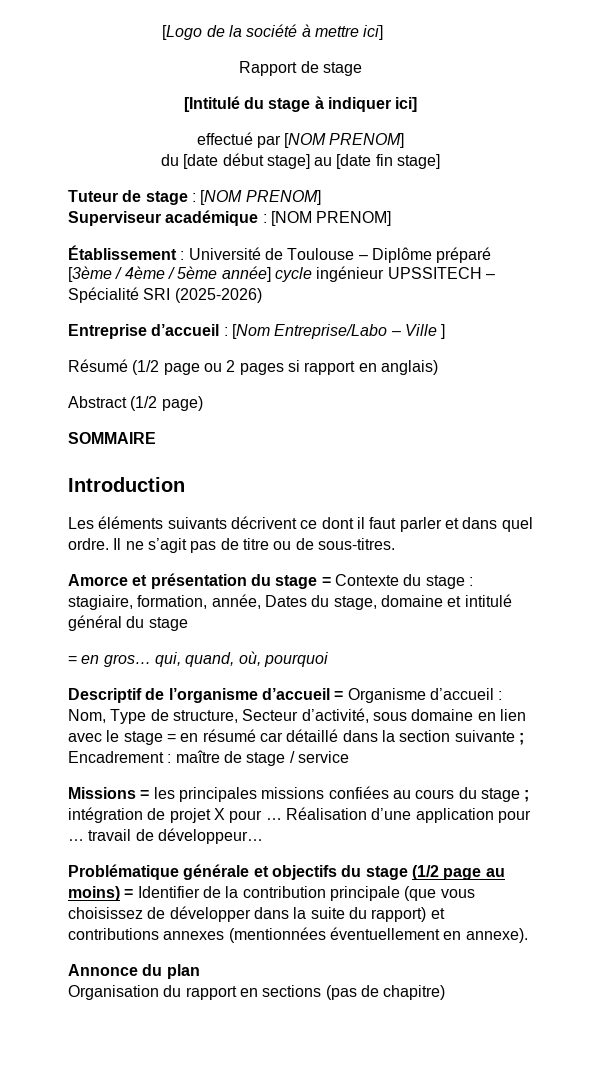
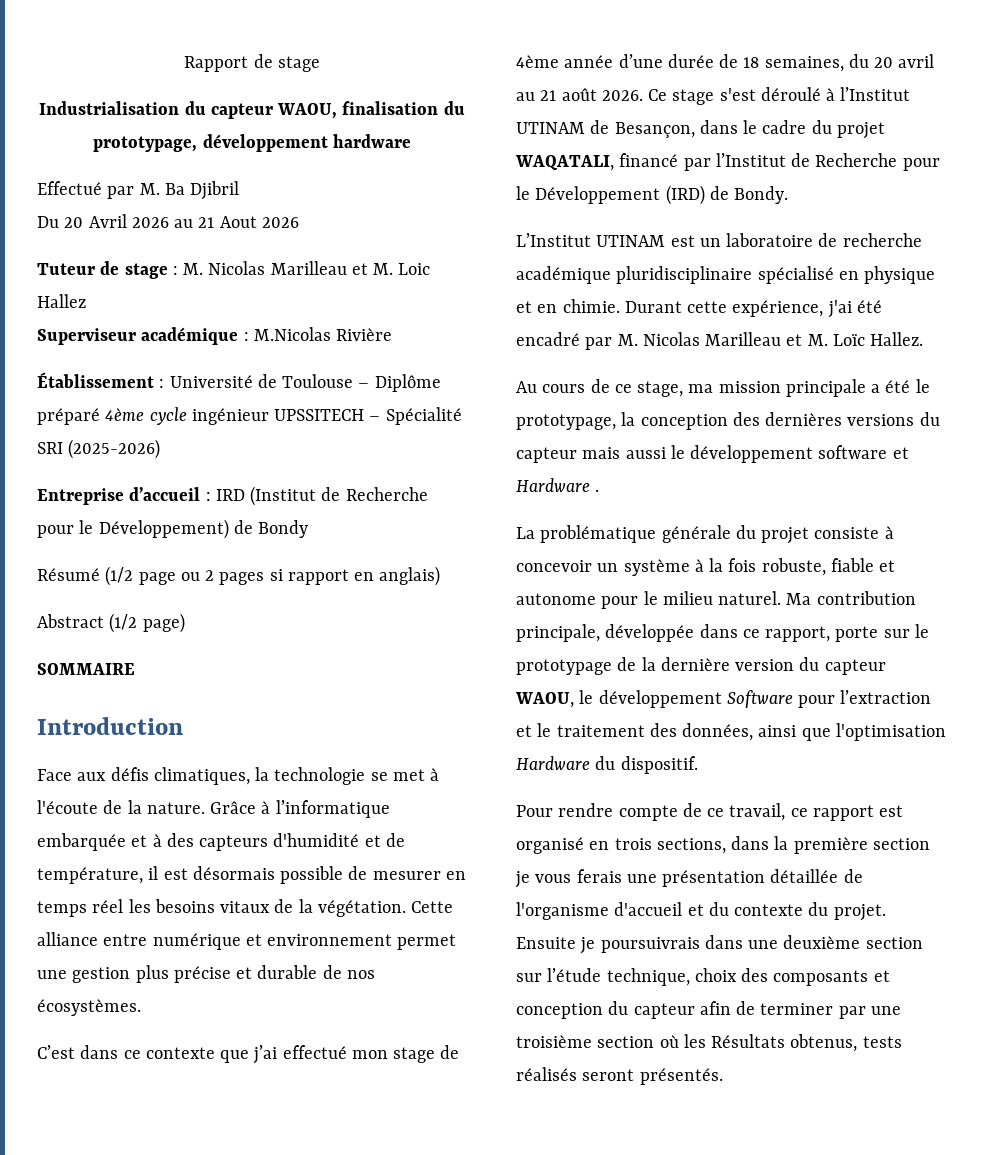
[162,24,384,40] [239,61,362,76] [183,96,418,112] [196,132,405,148] [160,153,441,169] [68,190,321,205] [Logo de la société à mettre ici] // Rapport de stage // [Intitulé du stage à indiquer ici] // effectué par [NOM PRENOM] // du [date début stage] au [date fin stage] // Tuteur de stage : [NOM PRENOM] -> [184,54,320,72] [39,101,465,119] [93,134,411,152] [37,181,240,200] [37,214,299,228] [37,261,431,279] [37,294,86,308] Rapport de stage // Industrialisation du capteur WAOU, finalisation du prototypage, développement hardware // Effectué par M. Ba Djibril // Du 20 Avril 2026 au 21 Aout 2026 // Tuteur de stage : M. Nicolas Marilleau et M. Loic Hallez
[270,211,392,226] [NOM PRENOM] -> [253,327,393,341] M.Nicolas Rivière
[68,266,271,282] [3ème / 4ème / 5ème année] -> [105,408,145,421] 4ème
[231,324,446,339] [Nom Entreprise/Labo – Ville ] -> [215,486,428,506] [37,519,309,539] IRD (Institut de Recherche pour le Développement) de Bondy
[68,516,533,532] [68,538,395,553] [68,573,473,589] [68,594,512,610] [68,615,188,631] [68,651,328,667] [68,688,503,703] [68,708,526,724] [68,729,524,745] [68,750,349,766] [68,786,530,802] [68,807,531,823] [68,828,263,844] [68,864,505,880] [68,886,475,901] [68,906,445,922] [68,927,528,943] [68,964,200,979] [68,985,446,1000] Les éléments suivants décrivent ce dont il faut parler et dans quel ordre. Il ne s’agit pas de titre ou de sous-titres. // Amorce et présentation du stage = Contexte du stage : stagiaire, formation, année, Dates du stage, domaine et intitulé général du stage // = en gros… qui, quand, où, pourquoi // Descriptif de l’organisme d’accueil = Organisme d’accueil : Nom, Type de structure, Secteur d’activité, sous domaine en lien avec le stage = en résumé car détaillé dans la section suivante ; Encadrement : maître de stage / service // Missions = les principales missions confiées au cours du stage ; intégration de projet X pour … Réalisation d’une application pour … travail de développeur… // Problématique générale et objectifs du stage (1/2 page au moins) = Identifier de la contribution principale (que vous choisissez de développer dans la suite du rapport) et contributions annexes (mentionnées éventuellement en annexe). // Annonce du plan // Organisation du rapport en sections (pas de chapitre) -> [37,767,440,785] [37,800,390,818] [37,833,405,851] [37,866,466,884] [37,899,454,917] [37,932,457,950] [37,965,375,983] [37,999,141,1016] [37,1045,460,1064] [516,54,935,72] [516,87,911,105] [516,120,885,139] [515,153,940,171] [516,185,789,205] [516,233,922,247] [516,266,936,284] [516,299,882,318] [516,332,924,350] [516,379,930,397] [516,412,940,430] [516,445,909,463] [516,478,600,492] [516,525,894,544] [516,558,896,576] [516,591,916,609] [516,624,929,642] [516,657,886,675] [515,690,932,708] [516,723,946,741] [516,756,698,774] [516,803,904,821] [516,836,930,854] [515,869,863,888] [516,902,886,921] [516,935,923,954] [516,968,890,986] [516,1001,901,1019] [516,1034,902,1052] [516,1067,723,1085] Face aux défis climatiques, la technologie se met à l'écoute de la nature. Grâce à l’informatique embarquée et à des capteurs d'humidité et de température, il est désormais possible de mesurer en temps réel les besoins vitaux de la végétation. Cette alliance entre numérique et environnement permet une gestion plus précise et durable de nos écosystèmes. // C’est dans ce contexte que j’ai effectué mon stage de 4ème année d’une durée de 18 semaines, du 20 avril au 21 août 2026. Ce stage s'est déroulé à l’Institut UTINAM de Besançon, dans le cadre du projet WAQATALI, financé par l’Institut de Recherche pour le Développement (IRD) de Bondy. // L’Institut UTINAM est un laboratoire de recherche académique pluridisciplinaire spécialisé en physique et en chimie. Durant cette expérience, j'ai été encadré par M. Nicolas Marilleau et M. Loïc Hallez. // Au cours de ce stage, ma mission principale a été le prototypage, la conception des dernières versions du capteur mais aussi le développement software et Hardware . // La problématique générale du projet consiste à concevoir un système à la fois robuste, fiable et autonome pour le milieu naturel. Ma contribution principale, développée dans ce rapport, porte sur le prototypage de la dernière version du capteur WAOU, le développement Software pour l’extraction et le traitement des données, ainsi que l'optimisation Hardware du dispositif. // Pour rendre compte de ce travail, ce rapport est organisé en trois sections, dans la première section je vous ferais une présentation détaillée de l'organisme d'accueil et du contexte du projet. Ensuite je poursuivrais dans une deuxième section sur l’étude technique, choix des composants et conception du capteur afin de terminer par une troisième section où les Résultats obtenus, tests réalisés seront présentés.

